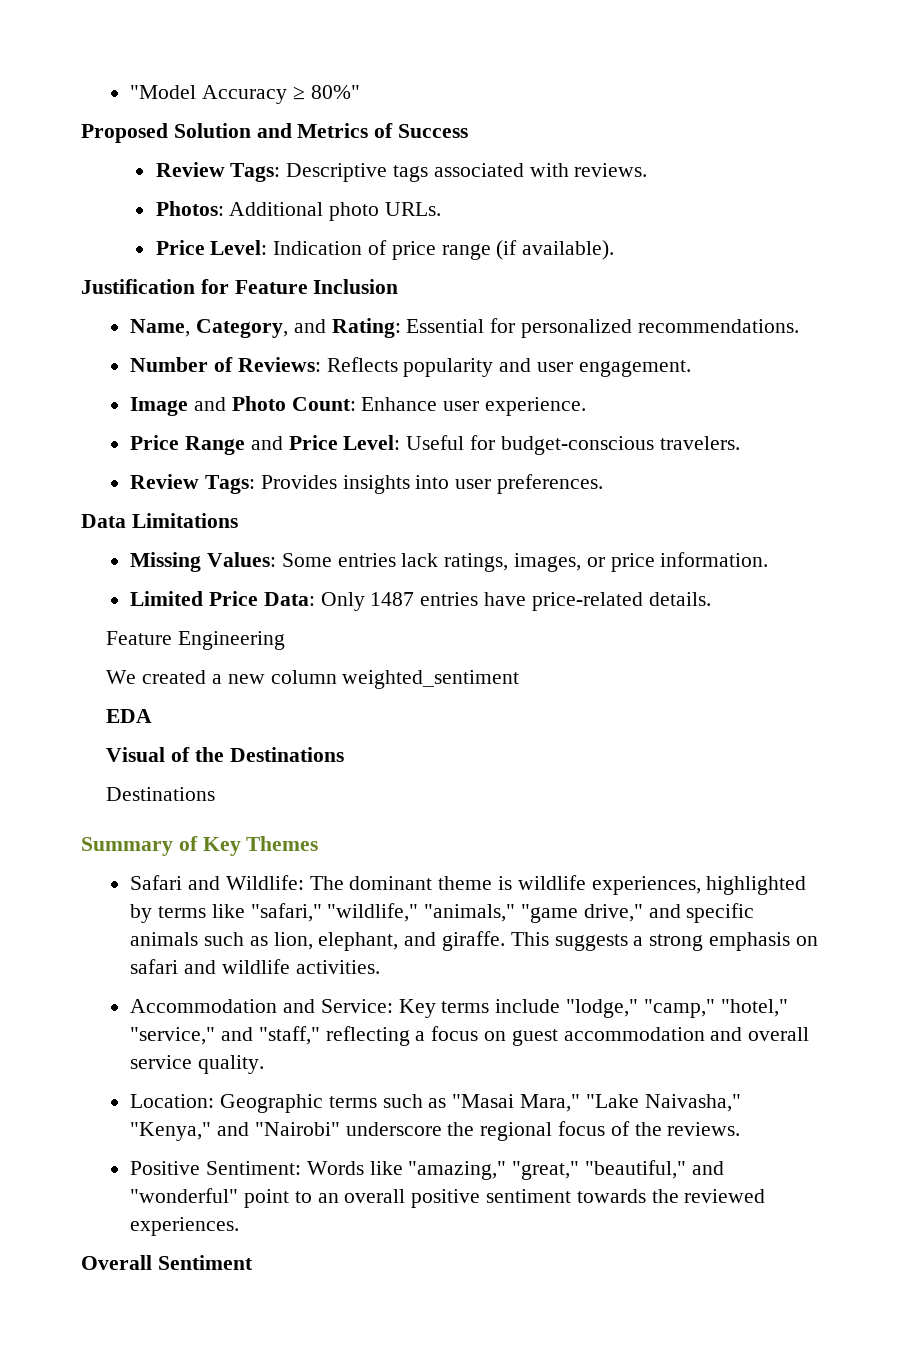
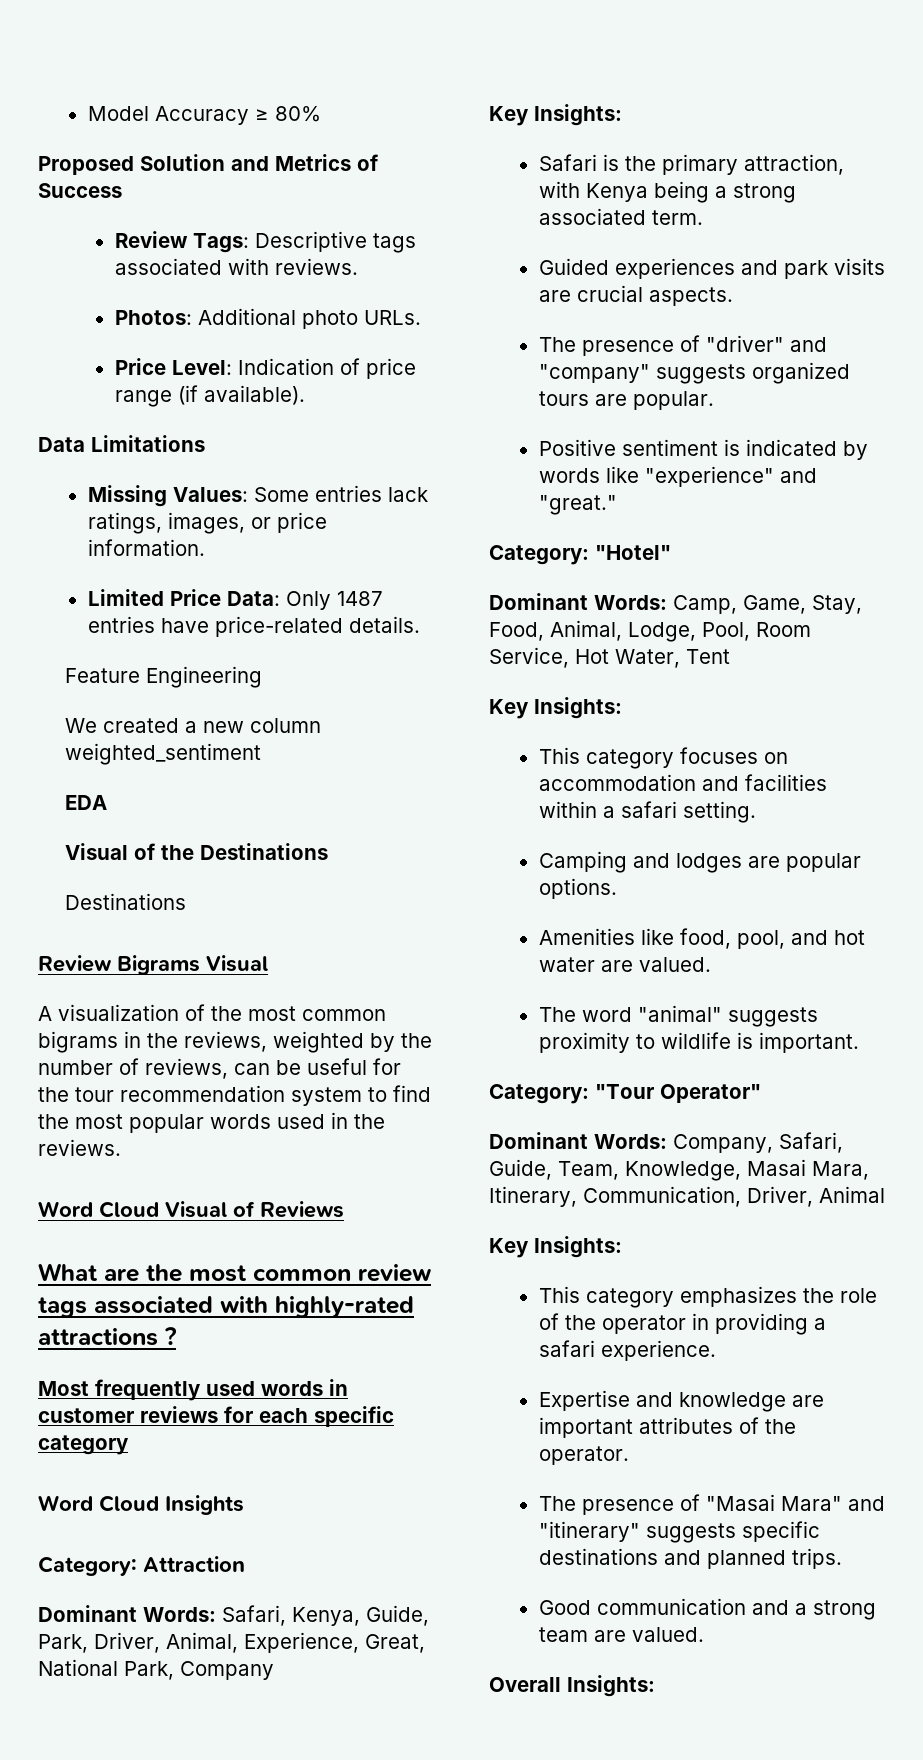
[130,85,197,99] "Model -> [87,106,149,121] Model
[310,85,360,99] 80%" -> [274,106,321,122] 80%
[81,279,399,294] [130,318,799,338] [130,357,691,377] [130,396,586,416] [130,435,740,455] [130,474,603,494] // Justification for Feature Inclusion // Name, Category, and Rating: Essential for personalized recommendations. // Number of Reviews: Reflects popularity and user engagement. // Image and Photo Count: Enhance user experience. // Price Range and Price Level: Useful for budget-conscious travelers. // Review Tags: Provides insights into user preferences. -> (305, 395) none
[81,836,319,856] [130,875,807,895] [130,903,755,923] [130,931,818,951] [130,959,380,974] [130,999,788,1018] [130,1026,810,1046] [130,1055,264,1074] [130,1094,741,1113] [130,1121,741,1141] [130,1160,724,1180] [130,1188,766,1208] [130,1217,240,1236] Summary of Key Themes // Safari and Wildlife: The dominant theme is wildlife experiences, highlighted by terms like "safari," "wildlife," "animals," "game drive," and specific animals such as lion, elephant, and giraffe. This suggests a strong emphasis on safari and wildlife activities. // Accommodation and Service: Key terms include "lodge," "camp," "hotel," "service," and "staff," reflecting a focus on guest accommodation and overall service quality. // Location: Geographic terms such as "Masai Mara," "Lake Naivasha," "Kenya," and "Nairobi" underscore the regional focus of the reviews. // Positive Sentiment: Words like "amazing," "great," "beautiful," and "wonderful" point to an overall positive sentiment towards the reviewed experiences. -> [38,955,268,975] [38,1004,386,1021] [38,1031,432,1053] [38,1058,401,1079] [38,1085,431,1106] [38,1112,385,1133] [38,1139,121,1156] [38,1201,344,1218] [38,1263,431,1282] [38,1296,414,1318] [38,1327,177,1346] [38,1379,348,1401] [38,1406,394,1427] [38,1435,129,1455] [38,1495,244,1515] [38,1556,245,1576] [38,1605,429,1626] [38,1632,425,1653] [38,1659,274,1680] [489,104,622,126] [538,154,844,175] [538,181,796,203] [538,208,703,225] [538,258,885,279] [538,285,733,306] [538,335,827,356] [538,362,850,384] [538,391,714,410] [538,439,868,460] [538,466,817,487] [538,495,617,515] [489,545,671,565] [489,593,862,614] [489,620,811,642] [489,647,730,668] [489,697,622,719] [538,747,788,769] [538,774,827,791] [538,801,756,823] [538,851,861,873] [538,878,617,899] [538,928,865,949] [538,957,711,972] [538,1005,818,1027] [538,1032,859,1053] [489,1084,761,1104] [489,1132,843,1153] [489,1159,869,1181] [489,1186,885,1207] [489,1236,622,1258] [538,1286,877,1308] [538,1313,826,1335] [538,1340,716,1361] [538,1390,824,1412] [538,1417,796,1438] [538,1446,629,1465] [538,1494,885,1515] [538,1521,820,1543] [538,1548,842,1569] [538,1598,876,1620] [538,1627,704,1642] Review Bigrams Visual // A visualization of the most common bigrams in the reviews, weighted by the number of reviews, can be useful for the tour recommendation system to find the most popular words used in the reviews. // Word Cloud Visual of Reviews // What are the most common review tags associated with highly-rated attractions ? // Most frequently used words in customer reviews for each specific category // Word Cloud Insights // Category: Attraction // Dominant Words: Safari, Kenya, Guide, Park, Driver, Animal, Experience, Great, National Park, Company // Key Insights: // Safari is the primary attraction, with Kenya being a strong associated term. // Guided experiences and park visits are crucial aspects. // The presence of "driver" and "company" suggests organized tours are popular. // Positive sentiment is indicated by words like "experience" and "great." // Category: "Hotel" // Dominant Words: Camp, Game, Stay, Food, Animal, Lodge, Pool, Room Service, Hot Water, Tent // Key Insights: // This category focuses on accommodation and facilities within a safari setting. // Camping and lodges are popular options. // Amenities like food, pool, and hot water are valued. // The word "animal" suggests proximity to wildlife is important. // Category: "Tour Operator" // Dominant Words: Company, Safari, Guide, Team, Knowledge, Masai Mara, Itinerary, Communication, Driver, Animal // Key Insights: // This category emphasizes the role of the operator in providing a safari experience. // Expertise and knowledge are important attributes of the operator. // The presence of "Masai Mara" and "itinerary" suggests specific destinations and planned trips. // Good communication and a strong team are valued.
[157,1255,253,1270] Sentiment -> [567,1675,655,1697] Insights:

